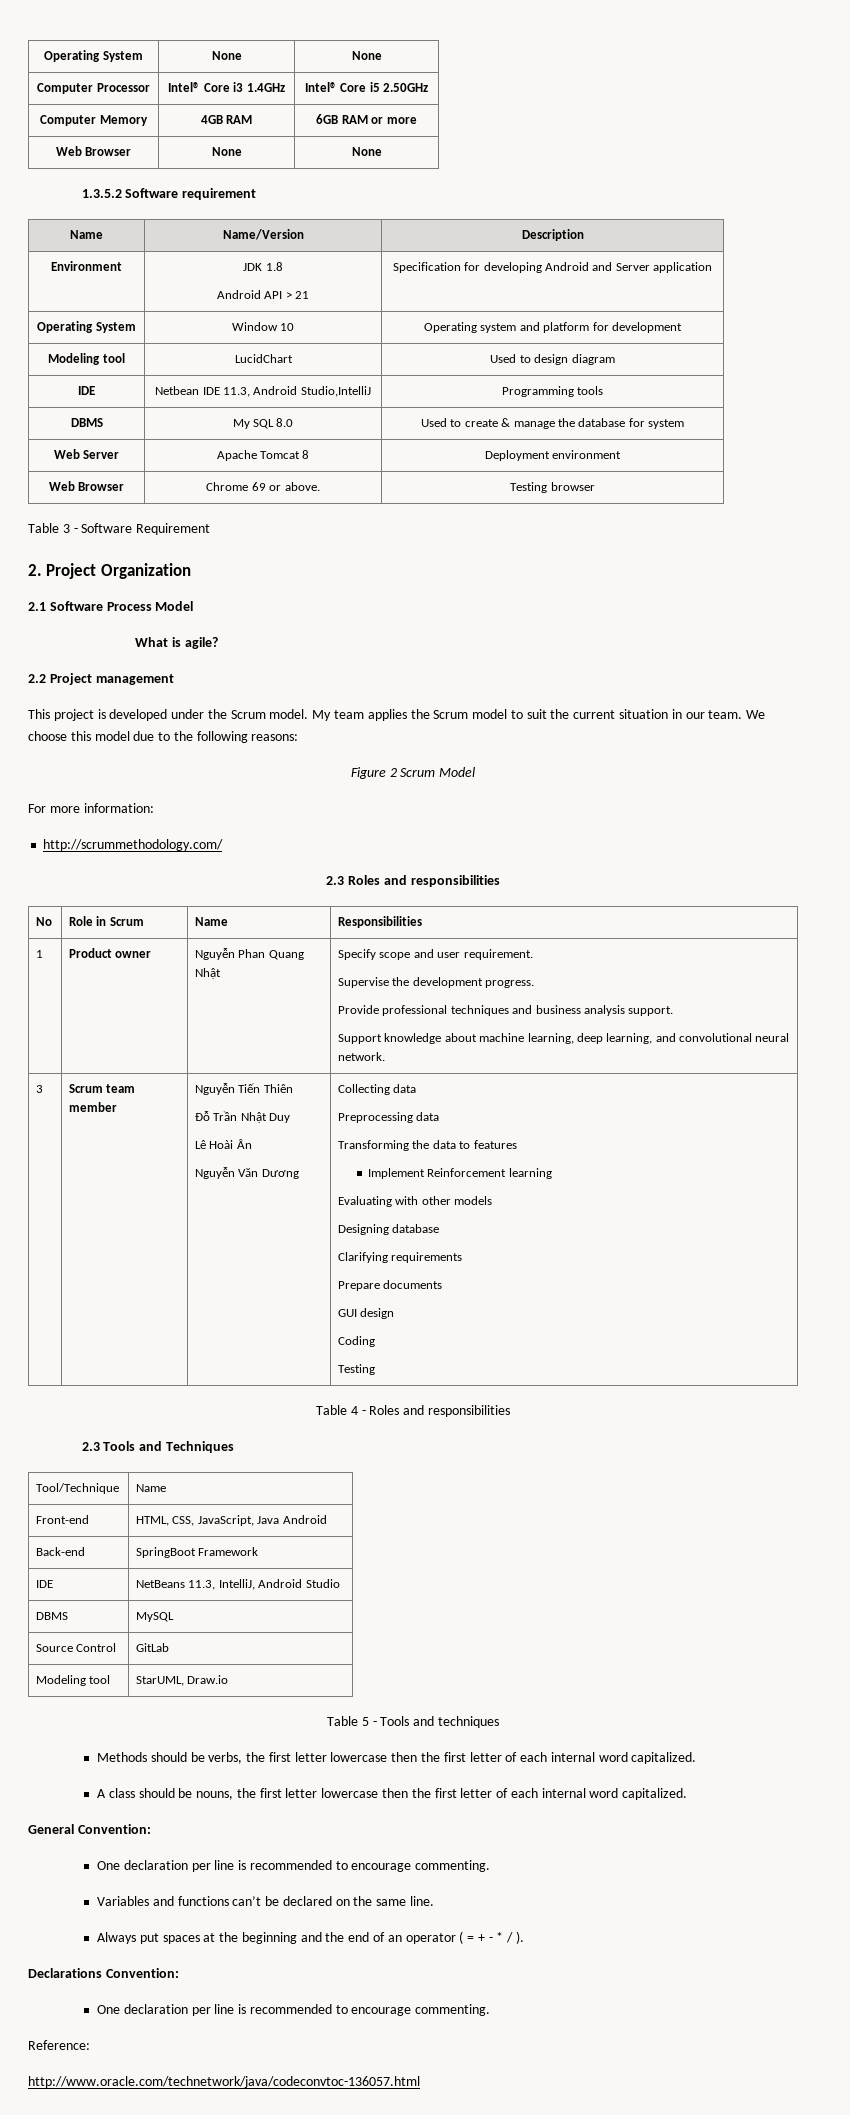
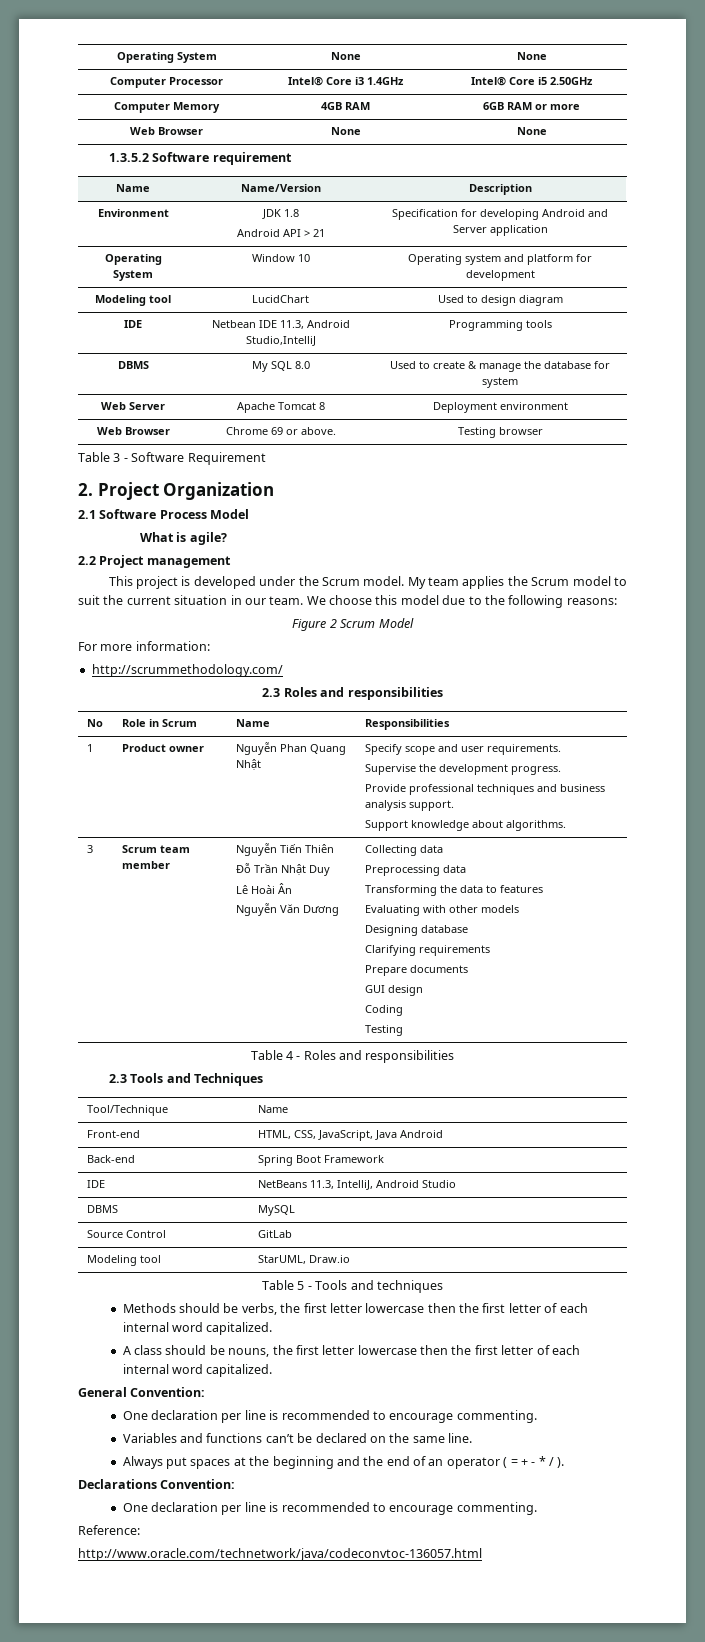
[463,949,533,960] requirement. -> [487,744,562,755] requirements.
[479,1033,790,1044] [338,1052,386,1061] machine learning, deep learning, and convolutional neural network. -> [506,820,567,831] algorithms.
[367,1168,552,1179] // Implement Reinforcement learning -> (544, 889) none
[136,1547,197,1558] SpringBoot -> [258,1155,322,1166] Spring Boot

